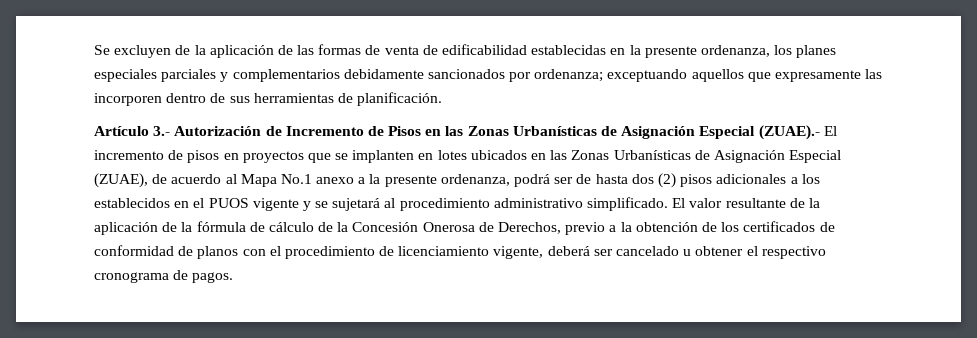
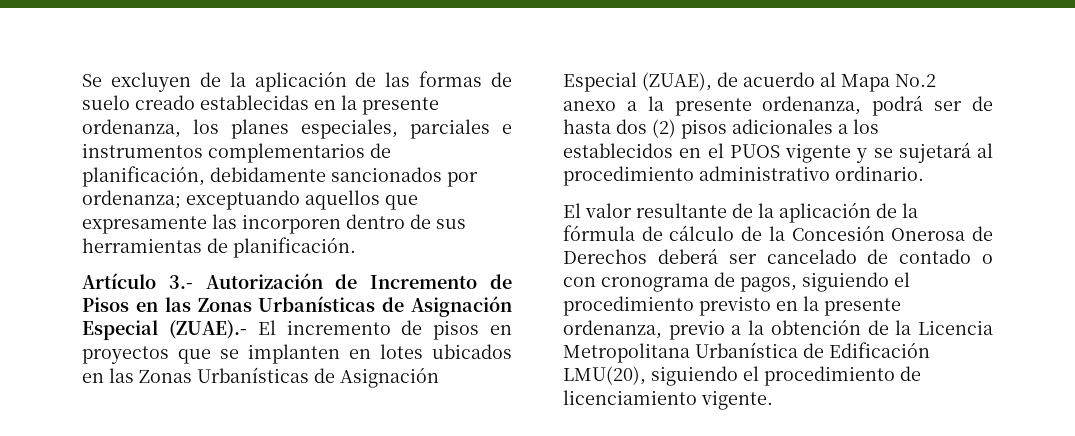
[384,44,528,55] venta de edificabilidad -> [82,95,195,110] suelo creado
[94,69,340,82] especiales parciales y complementarios -> [301,119,512,139] [82,143,391,163] [82,166,205,187] especiales, parciales e instrumentos complementarios de planificación,
[280,174,312,184] No.1 -> [895,74,936,87] No.2
[587,197,669,211] simplificado. -> [835,166,924,181] ordinario. //
[498,222,562,234] Derechos, -> [563,248,993,264] [563,272,910,292] [563,296,901,316] [563,320,662,339] Derechos deberá ser cancelado de contado o con cronograma de pagos, siguiendo el procedimiento previsto en la presente ordenanza,
[721,221,835,232] [94,245,826,259] [94,270,234,283] los certificados de conformidad de planos con el procedimiento de licenciamiento vigente, deberá ser cancelado u obtener el respectivo cronograma de pagos. -> [895,320,993,335] [563,342,930,363] [563,366,921,386] [563,390,773,410] la Licencia Metropolitana Urbanística de Edificación LMU(20), siguiendo el procedimiento de licenciamiento vigente.

